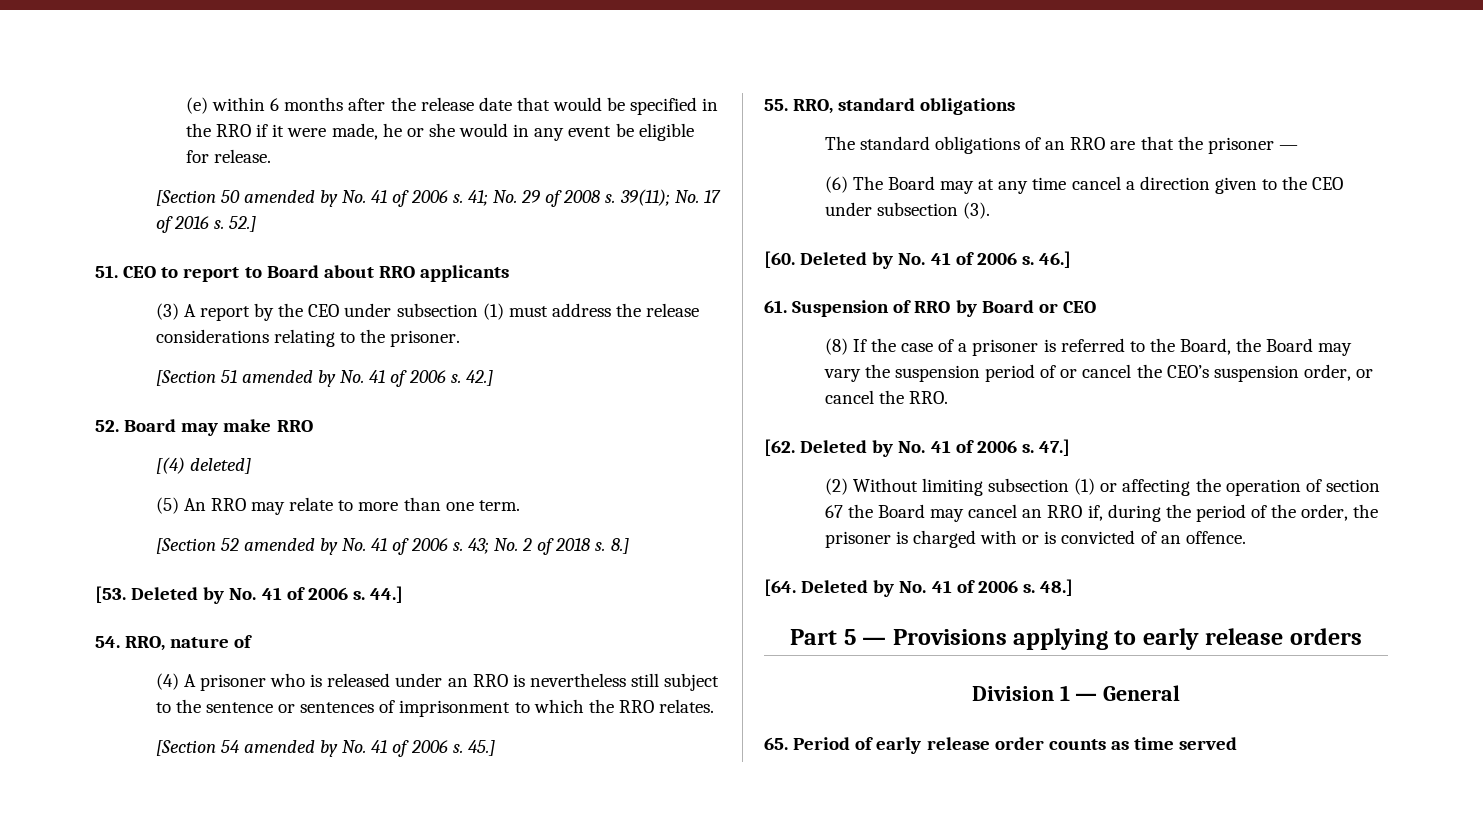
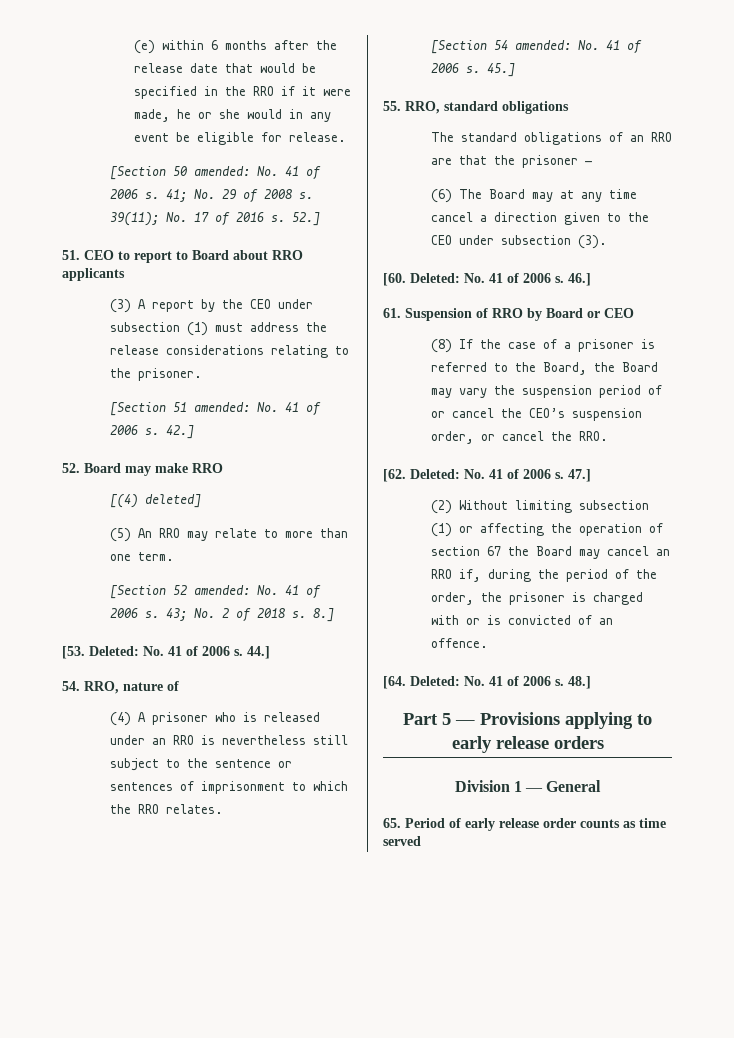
[243,190,339,207] amended by -> [193,166,250,176] amended:
[241,370,337,387] amended by -> [193,402,250,412] amended:
[243,538,339,555] amended by -> [193,585,250,595] amended:
[131,587,225,604] Deleted by -> [89,646,139,656] Deleted:
[243,740,339,757] amended by -> [514,40,571,50] amended:
[800,252,894,269] Deleted by -> [410,273,460,283] Deleted:
[800,440,894,457] Deleted by -> [410,469,460,479] Deleted:
[801,580,895,597] Deleted by -> [410,676,460,686] Deleted:

